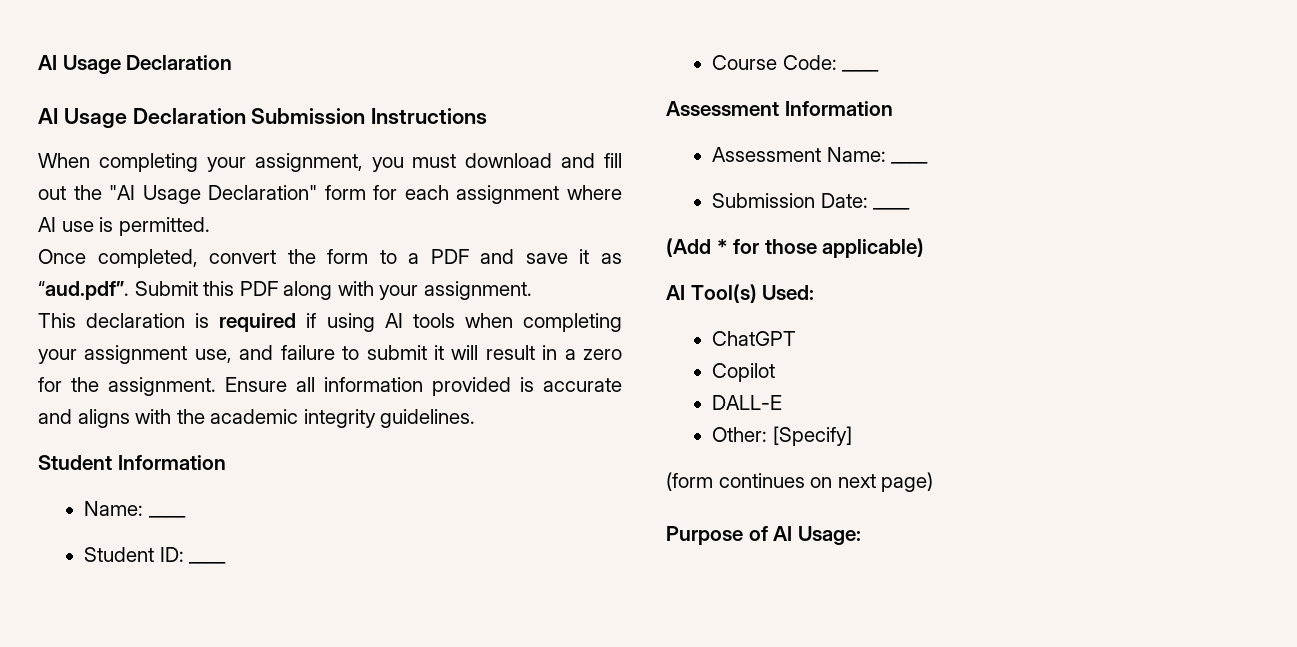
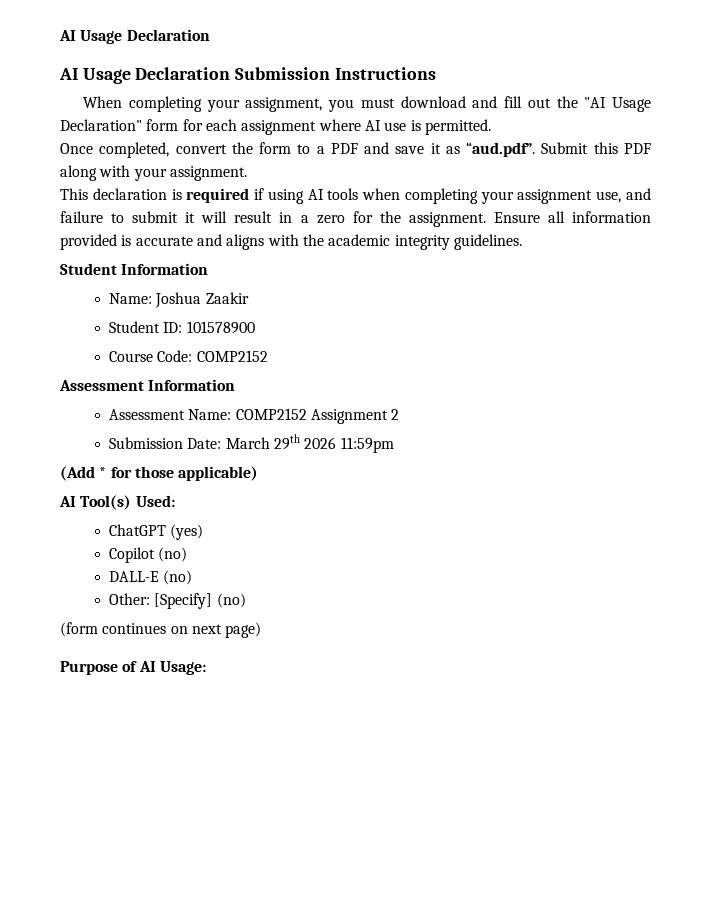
[148,516,186,518] ____ -> [155,292,249,308] Joshua Zaakir
[189,562,227,564] ____ -> [186,321,255,334] 101578900
[842,70,880,72] ____ -> [196,350,268,362] COMP2152
[891,162,929,164] ____ -> [235,408,400,424] COMP2152 Assignment 2
[873,208,911,210] ____ -> [225,434,394,453] March 29th 2026 11:59pm
(797, 338) none -> [170,524,204,540] (yes)
(776, 372) none -> [158,547,188,562] (no)
(783, 402) none -> [163,570,193,585] (no)
(852, 436) none -> [216,593,246,608] (no)

